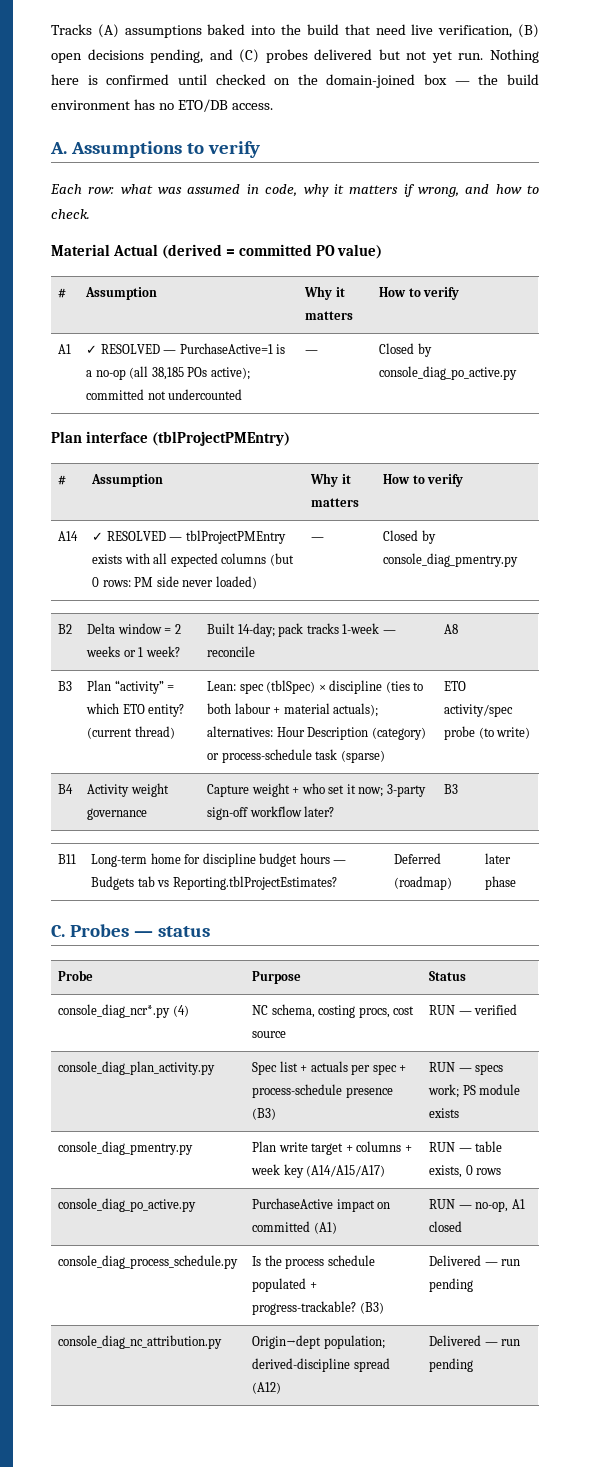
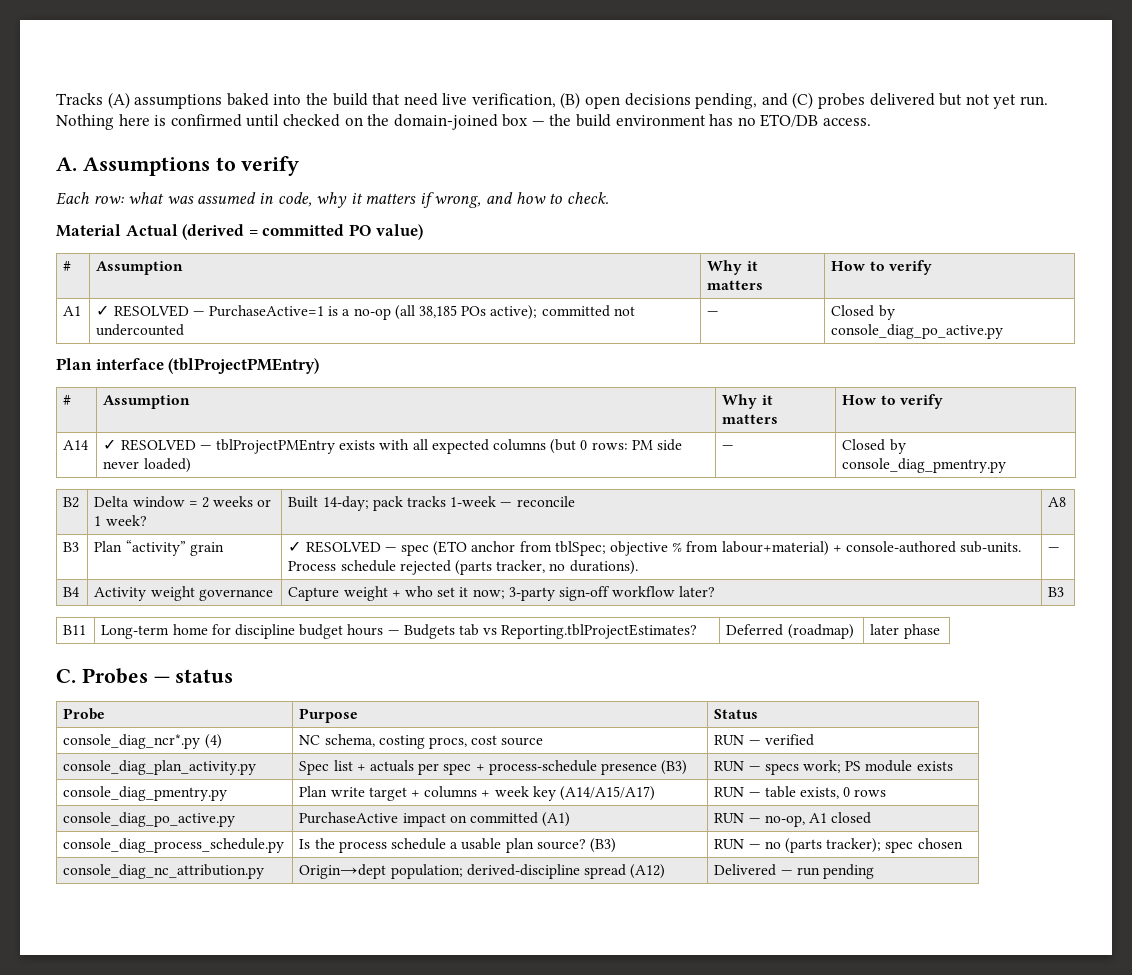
[167,685,175,691] [86,703,185,717] [87,726,175,739] [207,680,424,694] [207,703,379,717] [207,726,426,740] [207,749,385,763] [444,681,467,691] [444,704,514,717] [444,726,531,740] = which ETO entity? (current thread) | Lean: spec (tblSpec) × discipline (ties to both labour + material actuals); alternatives: Hour Description (category) or process-schedule task (sparse) | ETO activity/spec probe (to write) -> [189,542,224,556] [288,541,1022,556] [288,560,638,575] [1048,547,1061,552] grain | ✓ RESOLVED — spec (ETO anchor from tblSpec; objective % from labour+material) + console-authored sub-units. Process schedule rejected (parts tracker, no durations). | —
[252,1278,317,1292] [252,1301,384,1315] [429,1255,521,1266] [429,1278,474,1292] populated + progress-trackable? (B3) | Delivered — run pending -> [450,838,616,853] [714,838,963,853] a usable plan source? (B3) | RUN — no (parts tracker); spec chosen

